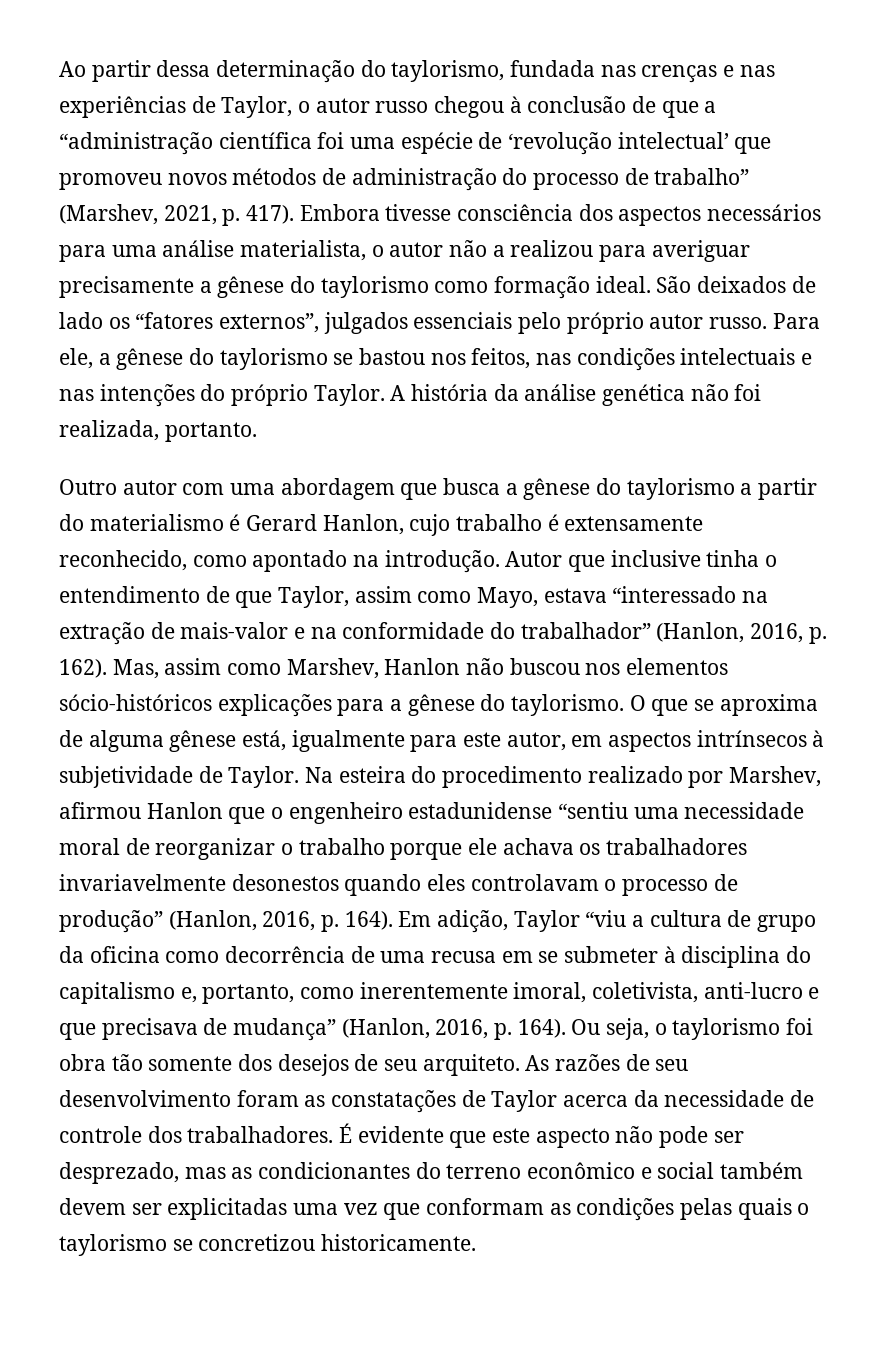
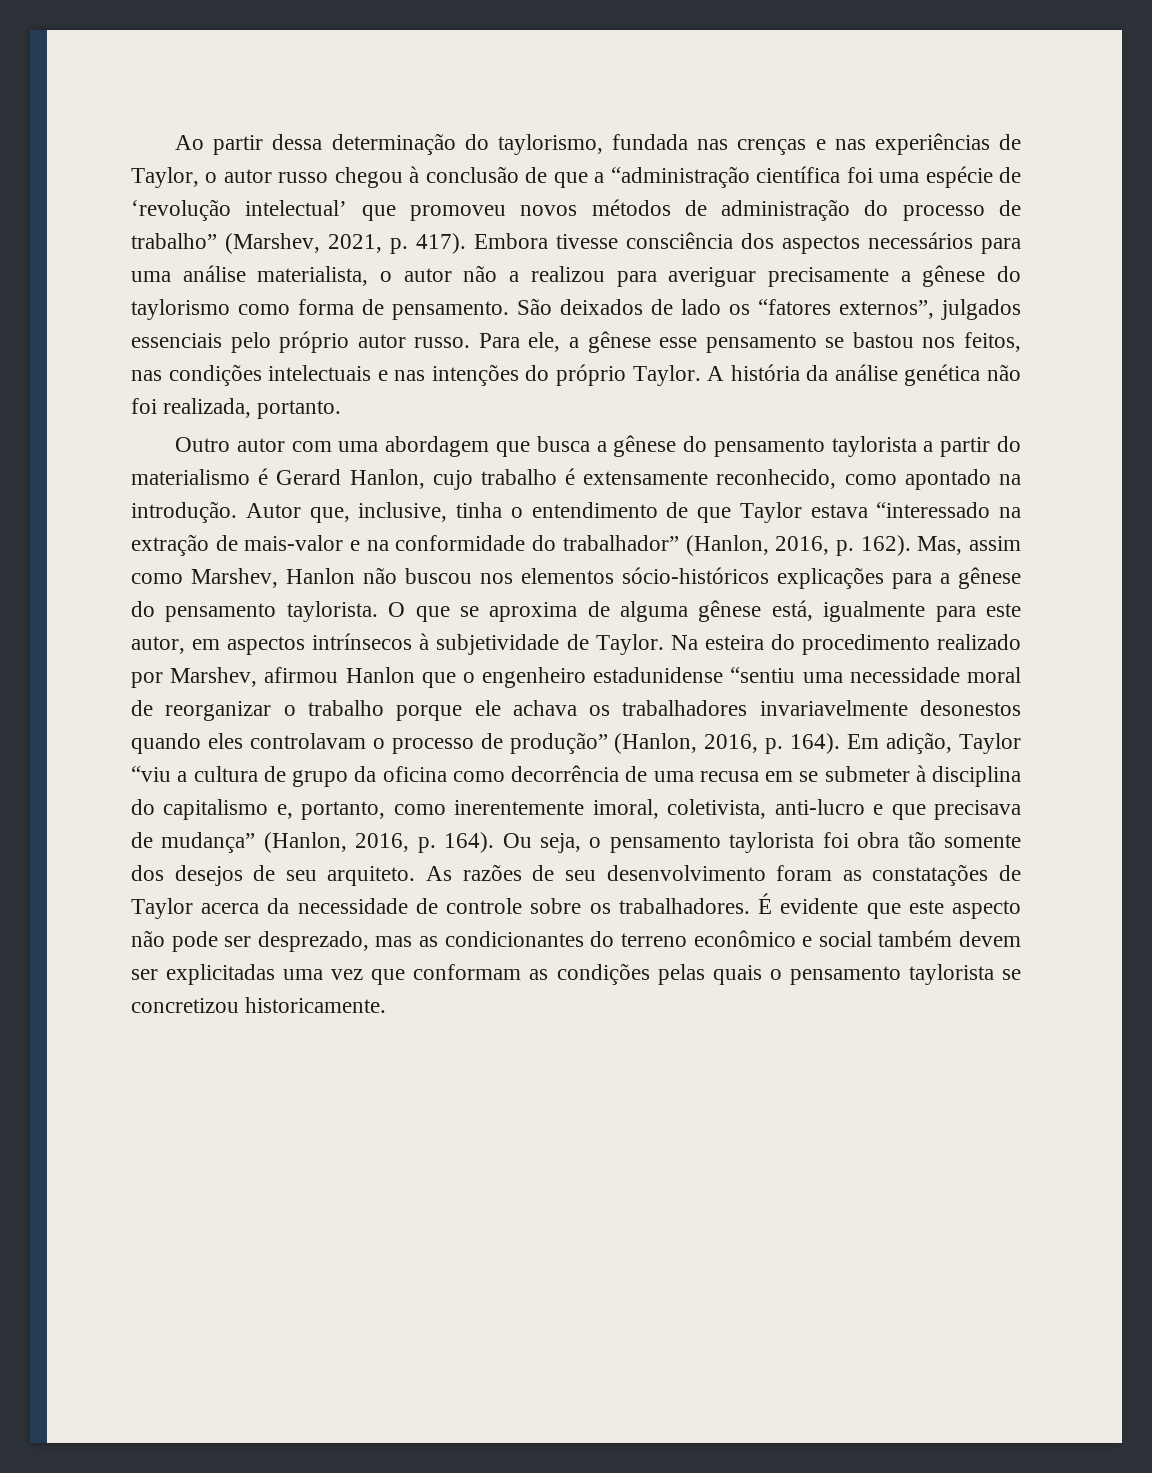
[494,276,651,299] formação ideal. -> [298,299,509,320] forma de pensamento.
[189,348,328,370] do taylorismo -> [659,334,817,353] esse pensamento
[626,478,735,500] taylorismo -> [713,436,917,457] pensamento taylorista
[568,550,701,572] que inclusive -> [309,502,448,523] que, inclusive,
[278,586,539,608] Taylor, assim como Mayo, -> [739,502,802,523] Taylor
[511,694,625,716] taylorismo. -> [165,601,378,622] pensamento taylorista.
[672,1018,781,1040] taylorismo -> [609,832,815,853] pensamento taylorista
[147,1126,182,1143] dos -> [530,898,611,914] sobre os
[59,1234,167,1256] taylorismo -> [789,964,994,985] pensamento taylorista

